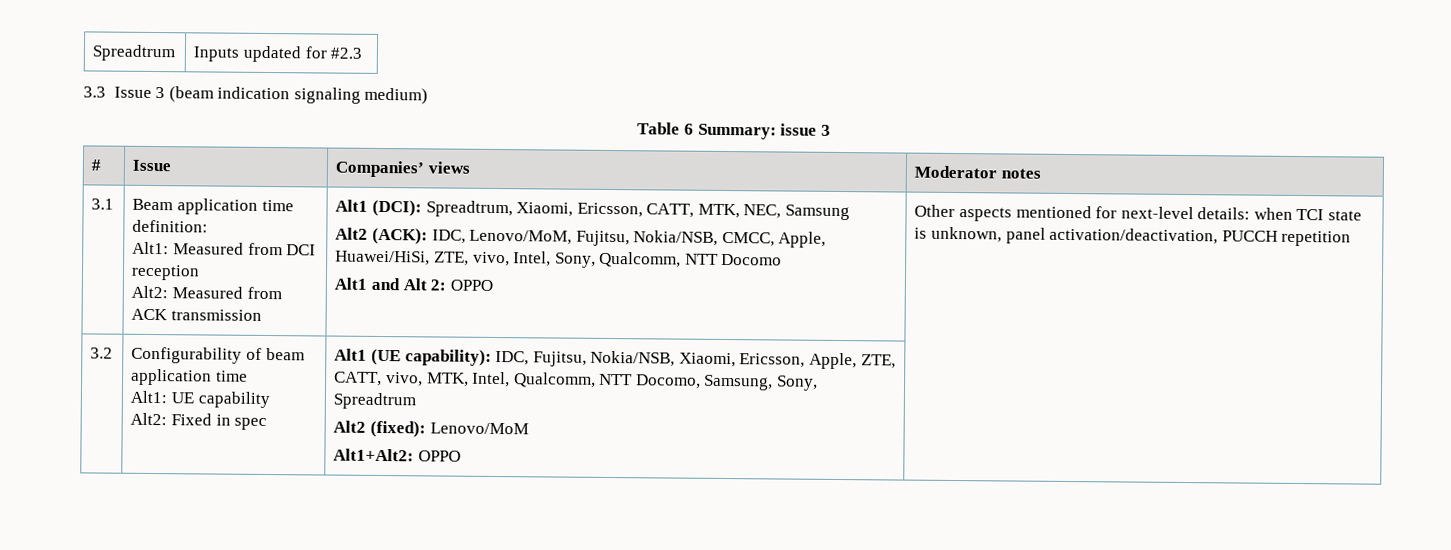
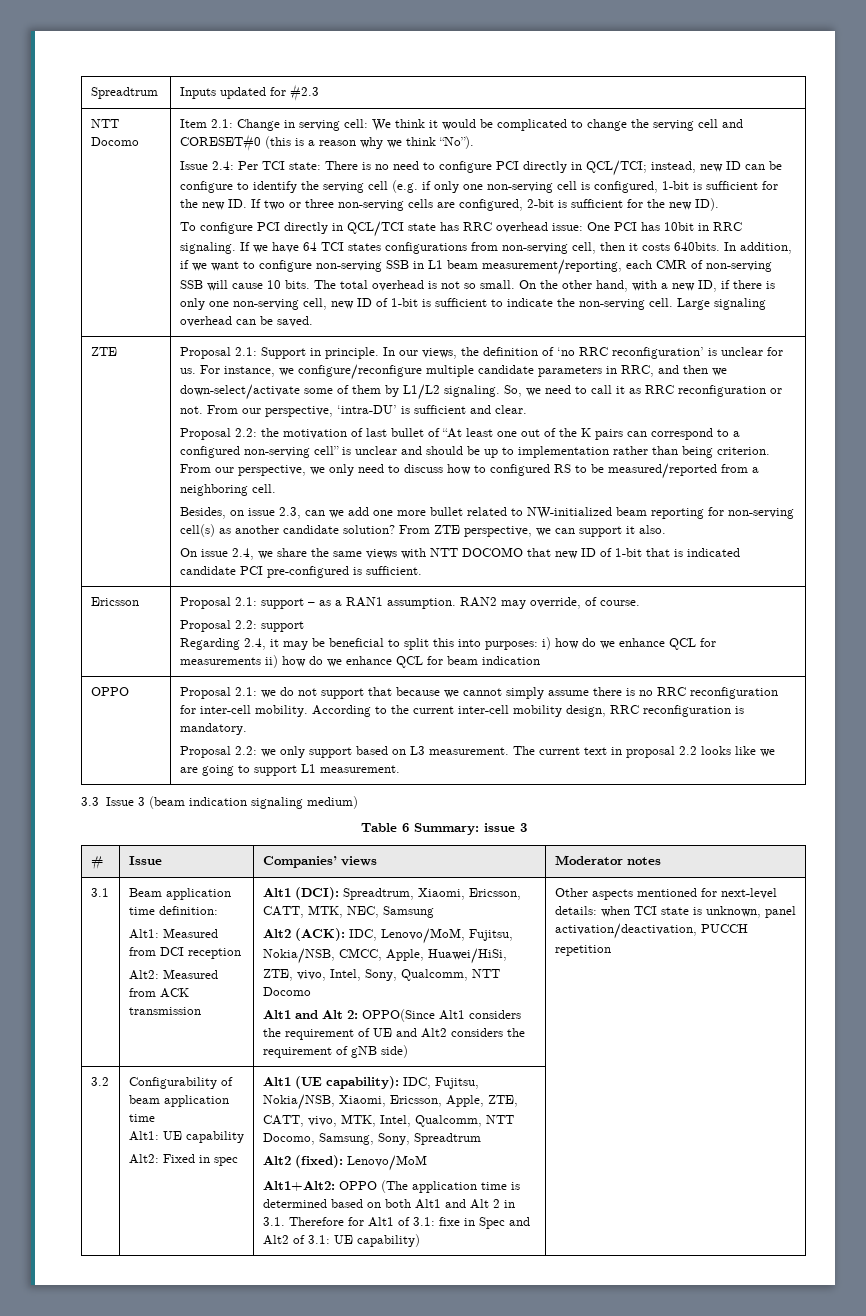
(363, 53) none -> [90,119,119,128] [90,137,139,146] [179,119,743,131] [179,134,474,151] [179,160,782,176] [179,180,778,193] [179,198,719,211] [179,221,742,237] [179,242,792,254] [179,259,772,275] [179,280,775,292] [179,298,766,310] [179,316,313,327] [90,347,117,356] [179,347,783,359] [179,364,727,380] [179,384,782,400] [179,405,527,417] [179,428,740,440] [179,446,770,458] [179,463,759,479] [179,484,276,496] [179,507,794,519] [179,524,666,537] [179,547,740,560] [179,566,422,578] [90,597,139,606] [179,597,640,609] [179,620,304,632] [179,637,716,650] [179,655,540,668] [90,687,129,696] [179,687,778,699] [179,705,744,717] [179,723,247,735] [179,746,775,758] [179,764,400,776] // NTT Docomo | Item 2.1: Change in serving cell: We think it would be complicated to change the serving cell and CORESET#0 (this is a reason why we think “No”). // Issue 2.4: Per TCI state: There is no need to configure PCI directly in QCL/TCI; instead, new ID can be configure to identify the serving cell (e.g. if only one non-serving cell is configured, 1-bit is sufficient for the new ID. If two or three non-serving cells are configured, 2-bit is sufficient for the new ID). // To configure PCI directly in QCL/TCI state has RRC overhead issue: One PCI has 10bit in RRC signaling. If we have 64 TCI states configurations from non-serving cell, then it costs 640bits. In addition, if we want to configure non-serving SSB in L1 beam measurement/reporting, each CMR of non-serving SSB will cause 10 bits. The total overhead is not so small. On the other hand, with a new ID, if there is only one non-serving cell, new ID of 1-bit is sufficient to indicate the non-serving cell. Large signaling overhead can be saved. // ZTE | Proposal 2.1: Support in principle. In our views, the definition of ‘no RRC reconfiguration’ is unclear for us. For instance, we configure/reconfigure multiple candidate parameters in RRC, and then we down-select/activate some of them by L1/L2 signaling. So, we need to call it as RRC reconfiguration or not. From our perspective, ‘intra-DU’ is sufficient and clear. // Proposal 2.2: the motivation of last bullet of “At least one out of the K pairs can correspond to a configured non-serving cell” is unclear and should be up to implementation rather than being criterion. From our perspective, we only need to discuss how to configured RS to be measured/reported from a neighboring cell. // Besides, on issue 2.3, can we add one more bullet related to NW-initialized beam reporting for non-serving cell(s) as another candidate solution? From ZTE perspective, we can support it also. // On issue 2.4, we share the same views with NTT DOCOMO that new ID of 1-bit that is indicated candidate PCI pre-configured is sufficient. // Ericsson | Proposal 2.1: support – as a RAN1 assumption. RAN2 may override, of course. // Proposal 2.2: support // Regarding 2.4, it may be beneficial to split this into purposes: i) how do we enhance QCL for measurements ii) how do we enhance QCL for beam indication // OPPO | Proposal 2.1: we do not support that because we cannot simply assume there is no RRC reconfiguration for inter-cell mobility. According to the current inter-cell mobility design, RRC reconfiguration is mandatory. // Proposal 2.2: we only support based on L3 measurement. The current text in proposal 2.2 looks like we are going to support L1 measurement.
[449,279,493,291] OPPO -> [361,1009,521,1022] [262,1028,525,1040] [262,1045,408,1058] OPPO(Since Alt1 considers the requirement of UE and Alt2 considers the requirement of gNB side)
(461, 456) none -> [380,1180,520,1193] [262,1199,515,1209] [262,1217,530,1229] [262,1234,420,1247] (The application time is determined based on both Alt1 and Alt 2 in 3.1. Therefore for Alt1 of 3.1: fixe in Spec and Alt2 of 3.1: UE capability)

